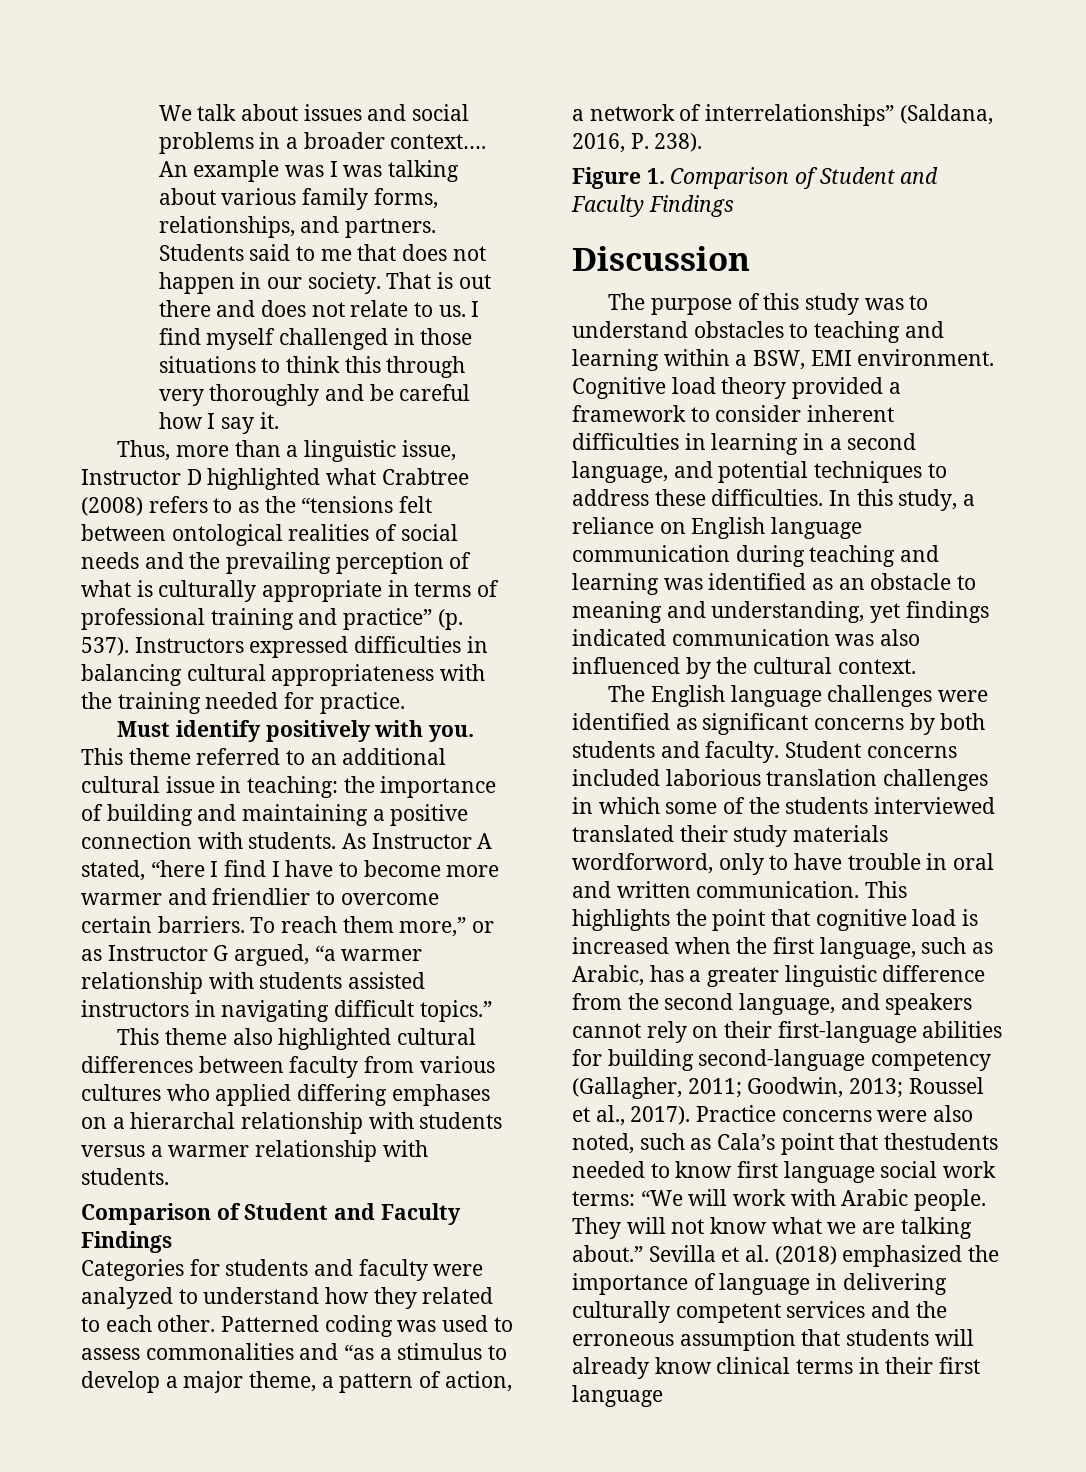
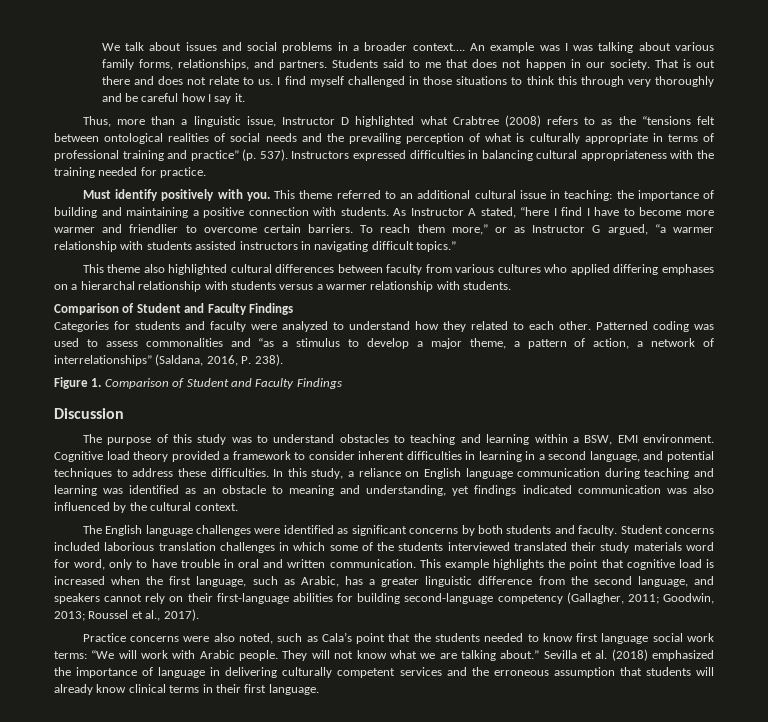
[572,853,713,874] wordforword, -> [685,542,714,551] [54,559,106,570] word for word,
(908, 889) none -> [444,559,489,570] example
(691, 1115) none -> (199, 615) //
[884,1133,999,1150] thestudents -> [413,633,480,642] the students
[572,1385,663,1407] language -> [268,684,319,695] language.

